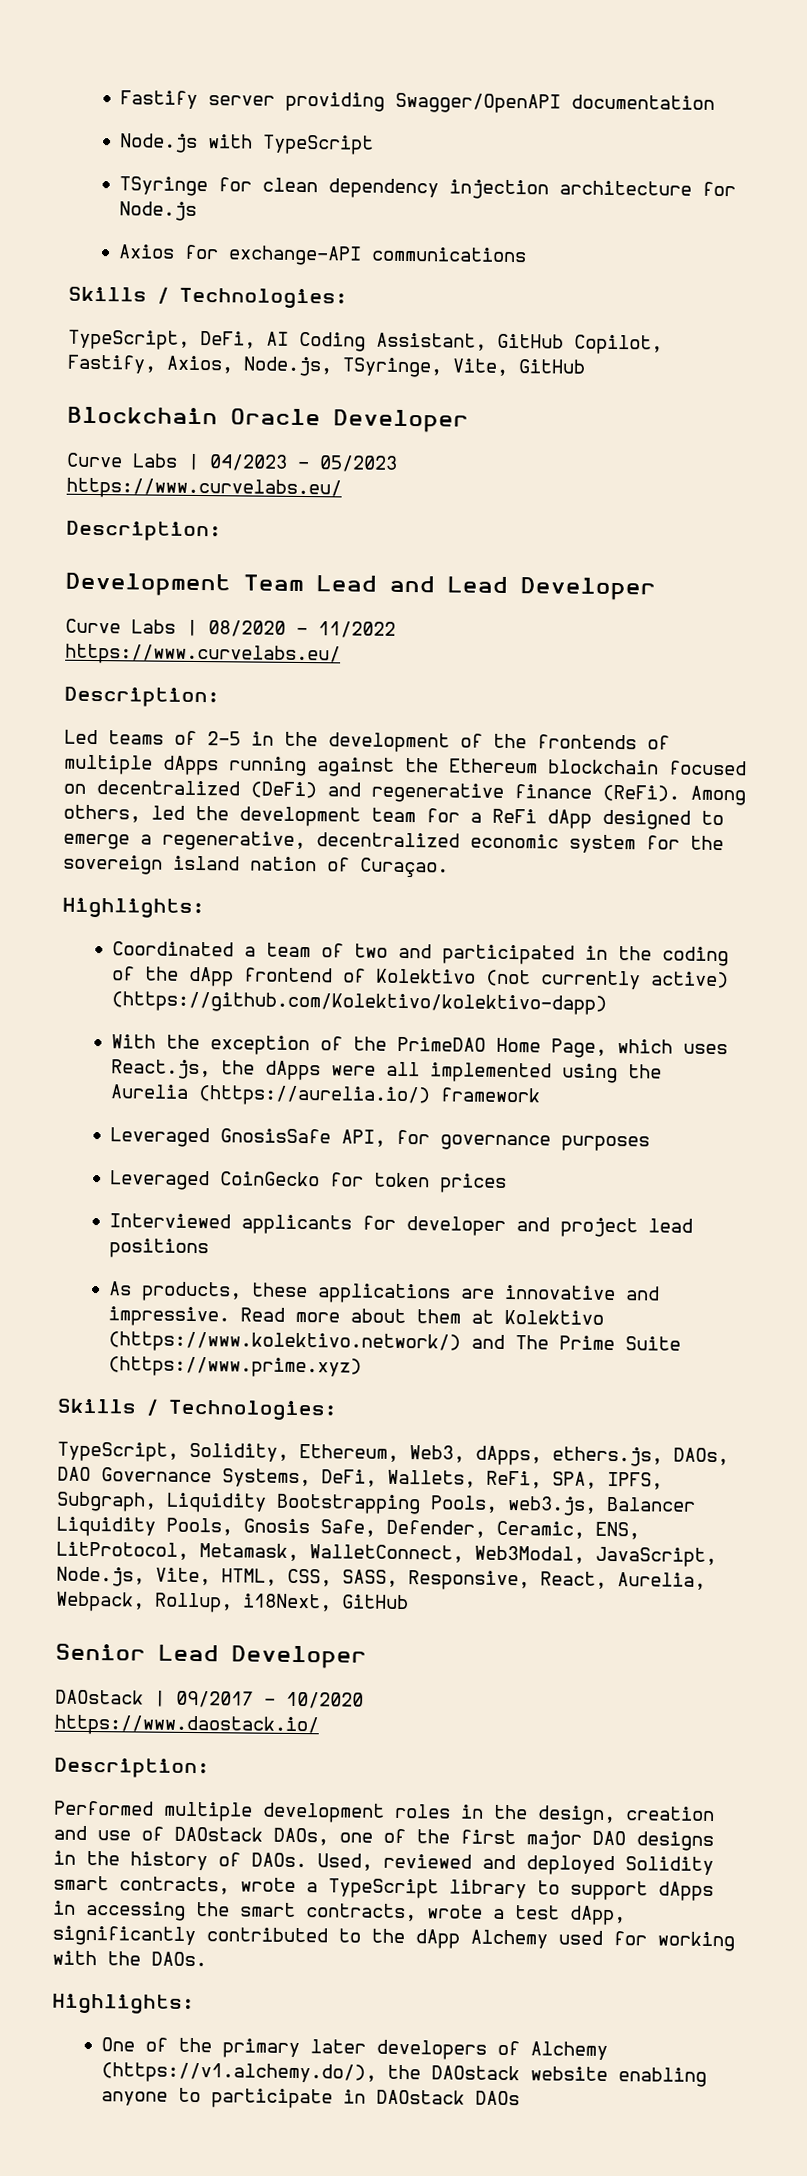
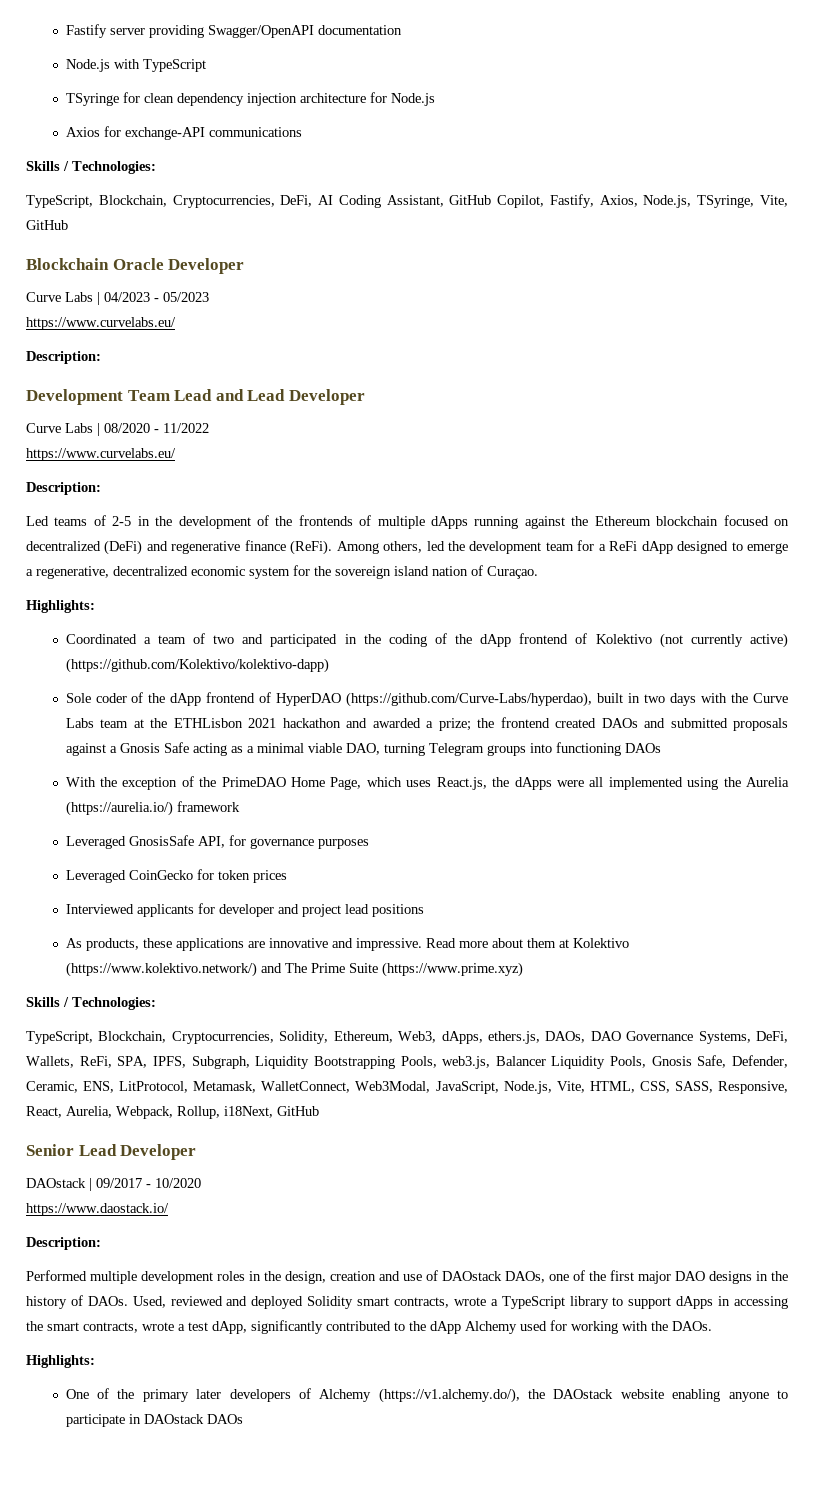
(190, 339) none -> [98,195,275,208] Blockchain, Cryptocurrencies,
(608, 1003) none -> [65,692,788,707] [65,717,789,731] [65,742,661,756] // Sole coder of the dApp frontend of HyperDAO (https://github.com/Curve-Labs/hyperdao), built in two days with the Curve Labs team at the ETHLisbon 2021 hackathon and awarded a prize; the frontend created DAOs and submitted proposals against a Gnosis Safe acting as a minimal viable DAO, turning Telegram groups into functioning DAOs
(179, 1451) none -> [98,1031,274,1044] Blockchain, Cryptocurrencies,

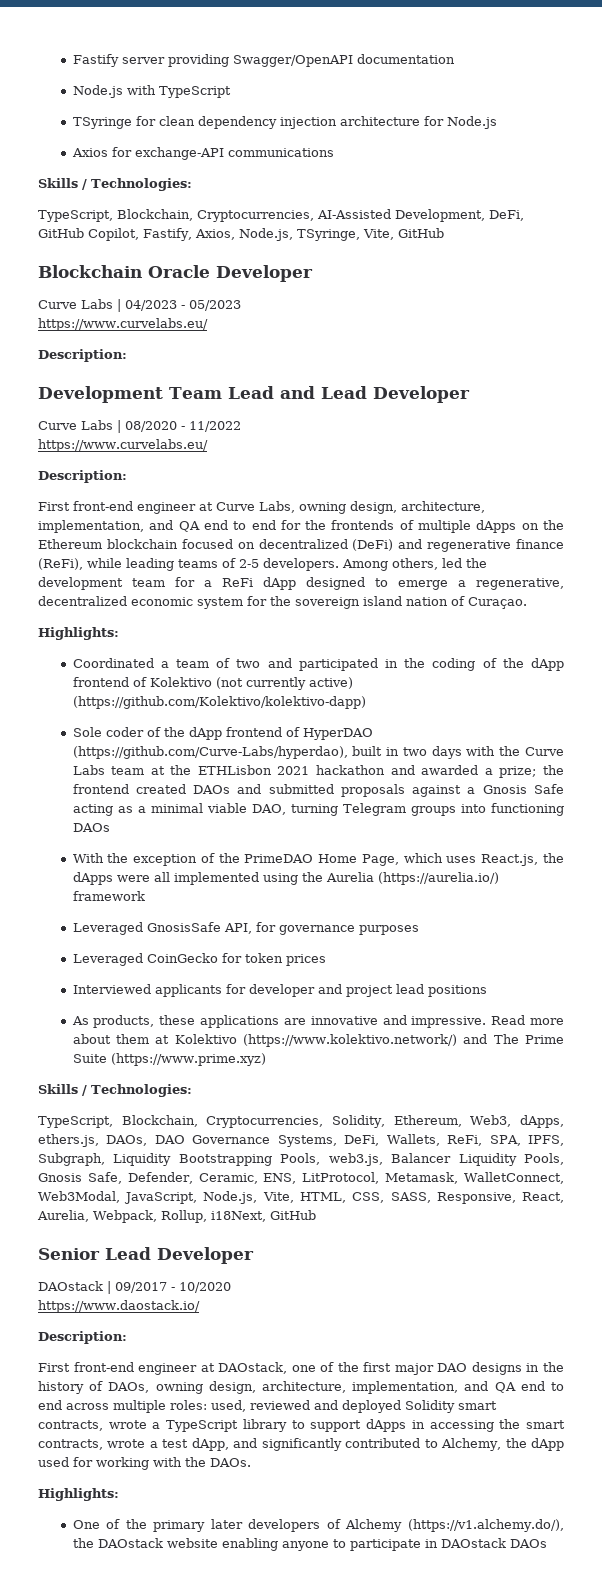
[280,195,444,208] DeFi, AI Coding Assistant, -> [317,209,524,222] AI-Assisted Development, DeFi,
[26,515,269,529] Led teams of 2-5 in the development of -> [38,501,485,514] [38,520,301,533] First front-end engineer at Curve Labs, owning design, architecture, implementation, and QA end to end for
[474,516,565,529] running against -> [521,523,539,530] on
[290,540,333,555] (ReFi). -> [38,558,339,571] (ReFi), while leading teams of 2-5 developers.
[26,1270,545,1284] Performed multiple development roles in the design, creation and use of DAOstack DAOs, -> [38,1362,288,1375] First front-end engineer at DAOstack,
[87,1296,166,1308] DAOs. Used, -> [108,1381,564,1394] [38,1400,246,1413] DAOs, owning design, architecture, implementation, and QA end to end across multiple roles: used,
(247, 1327) none -> [233,1438,258,1448] and
[409,1321,517,1334] the dApp Alchemy -> [441,1438,565,1451] Alchemy, the dApp

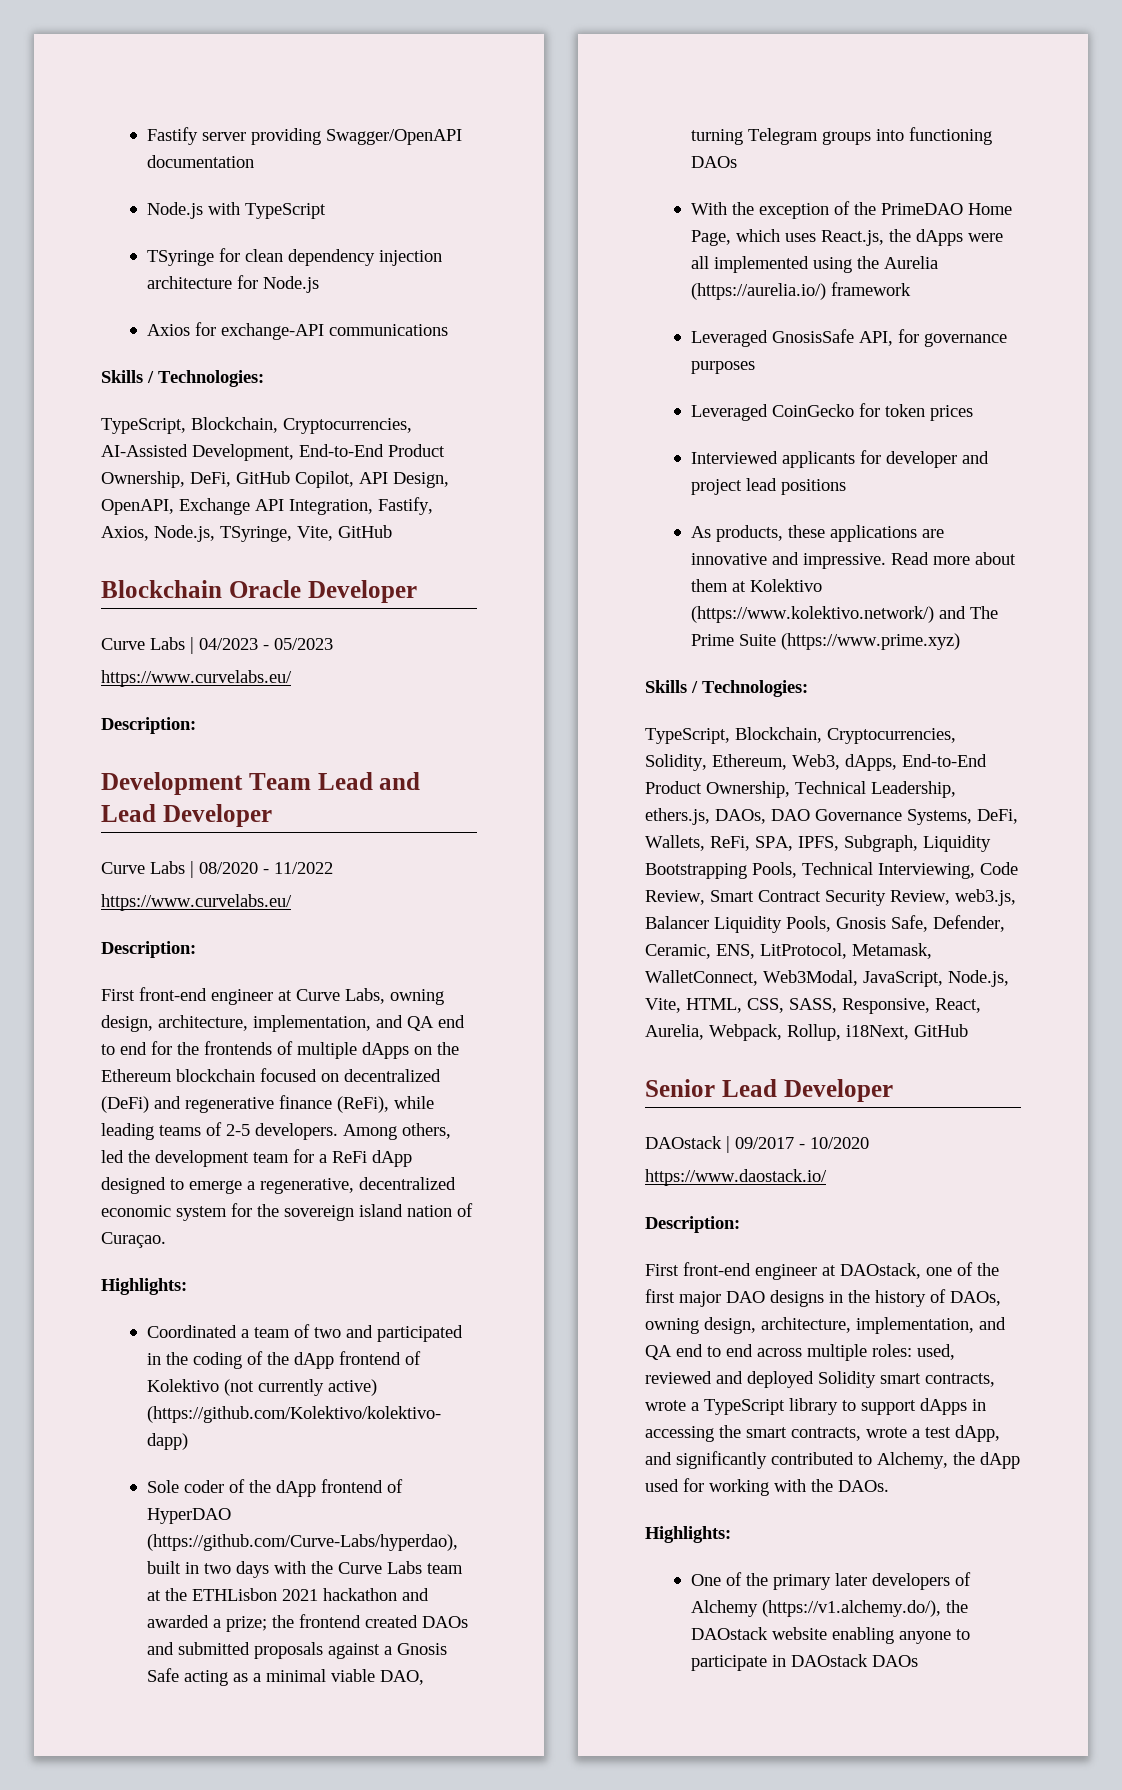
[489,210,524,221] [38,228,139,241] DeFi, GitHub Copilot, -> [299,444,445,457] [101,471,449,488] [101,498,373,515] End-to-End Product Ownership, DeFi, GitHub Copilot, API Design, OpenAPI, Exchange API Integration,
(564, 1121) none -> [902,754,987,767] [645,781,956,798] End-to-End Product Ownership, Technical Leadership,
(321, 1159) none -> [802,862,1018,879] [645,890,950,906] Technical Interviewing, Code Review, Smart Contract Security Review,

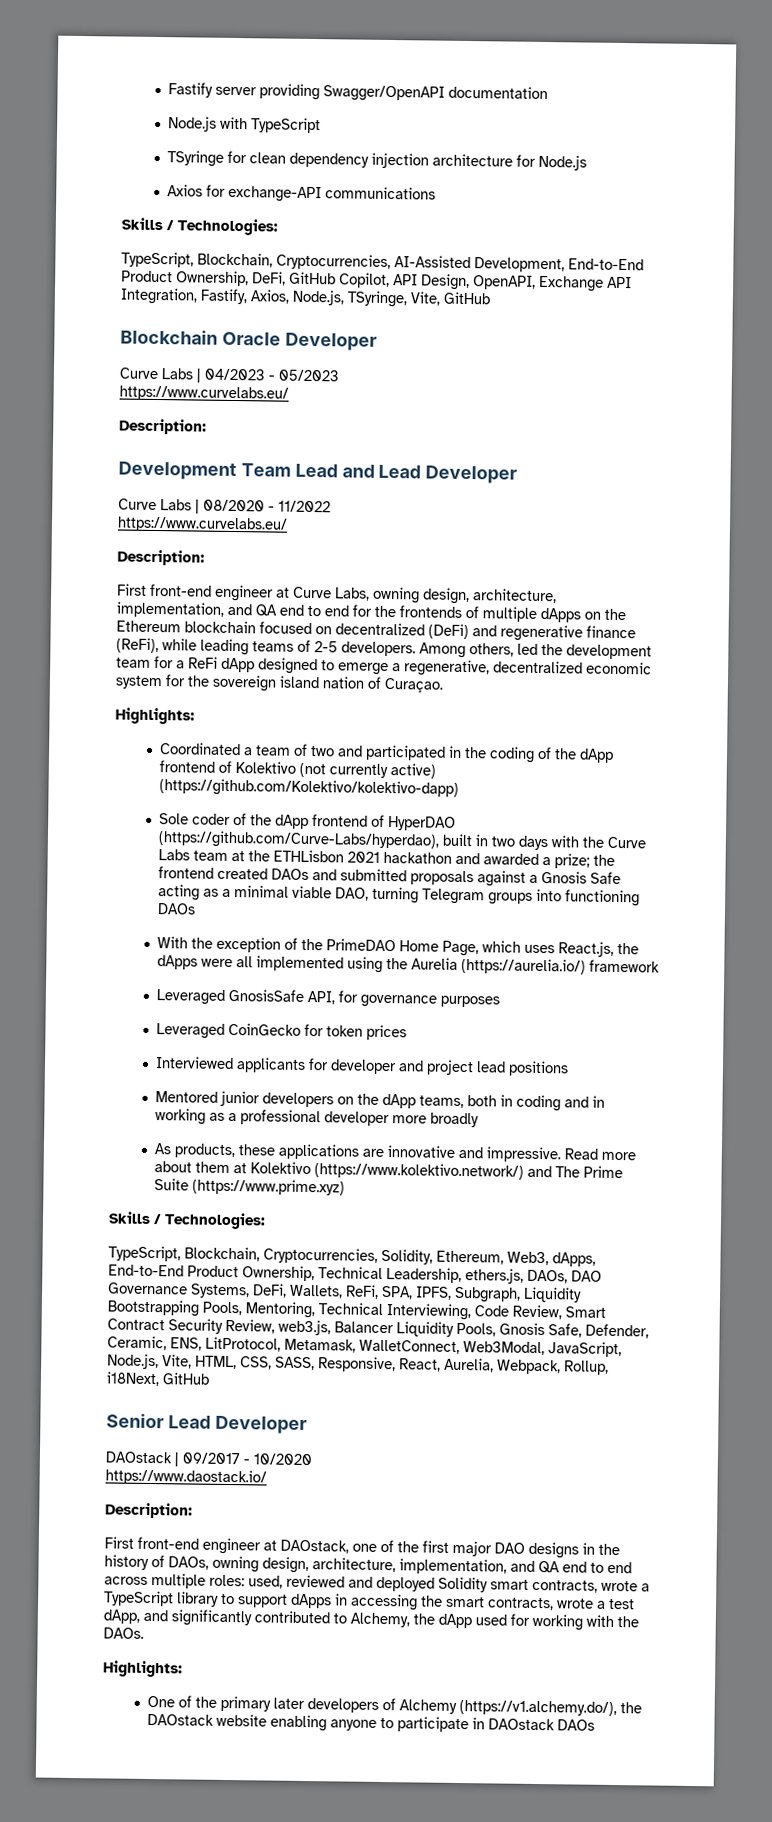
(846, 487) none -> [154,1090,605,1112] [154,1108,479,1128] // Mentored junior developers on the dApp teams, both in coding and in working as a professional developer more broadly
(797, 870) none -> [245,1301,315,1319] Mentoring,

